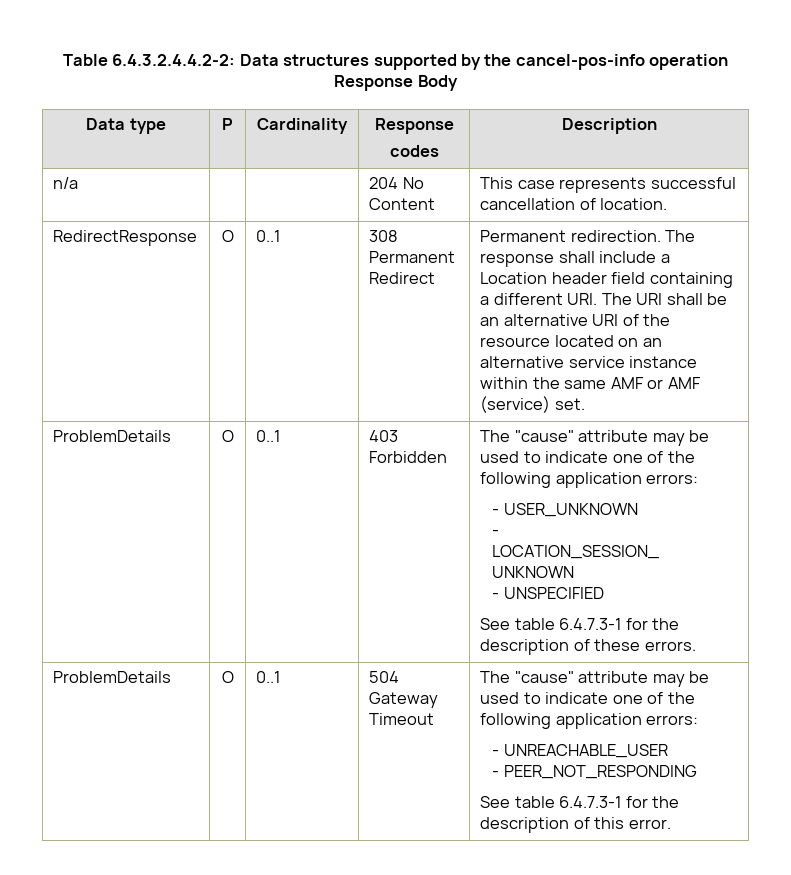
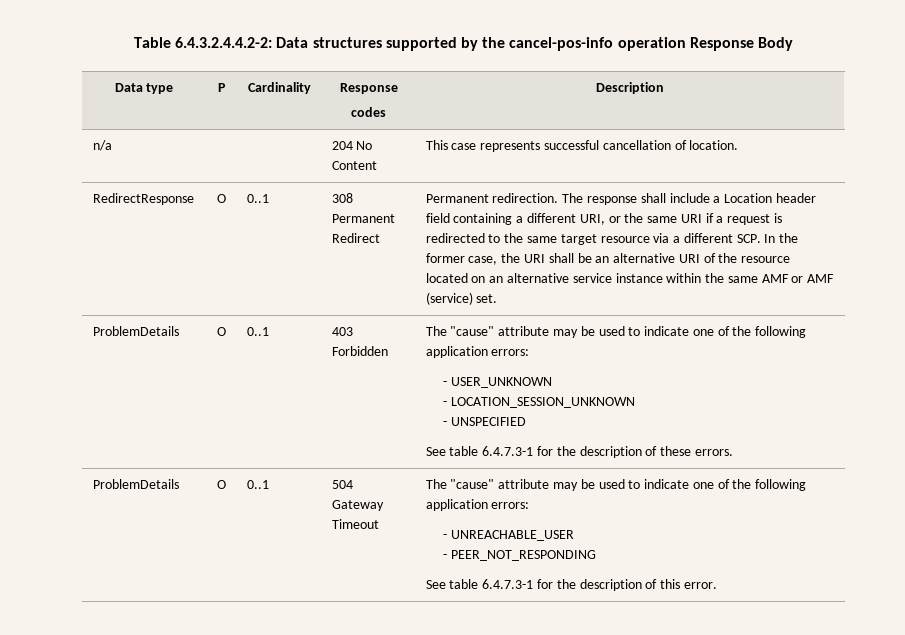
[567,293,632,305] URI. The -> [579,213,782,225] [425,233,799,245] [425,253,521,265] URI, or the same URI if a request is redirected to the same target resource via a different SCP. In the former case, the

